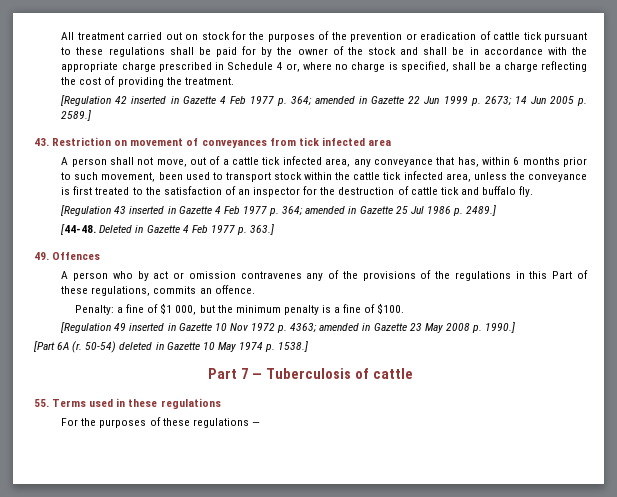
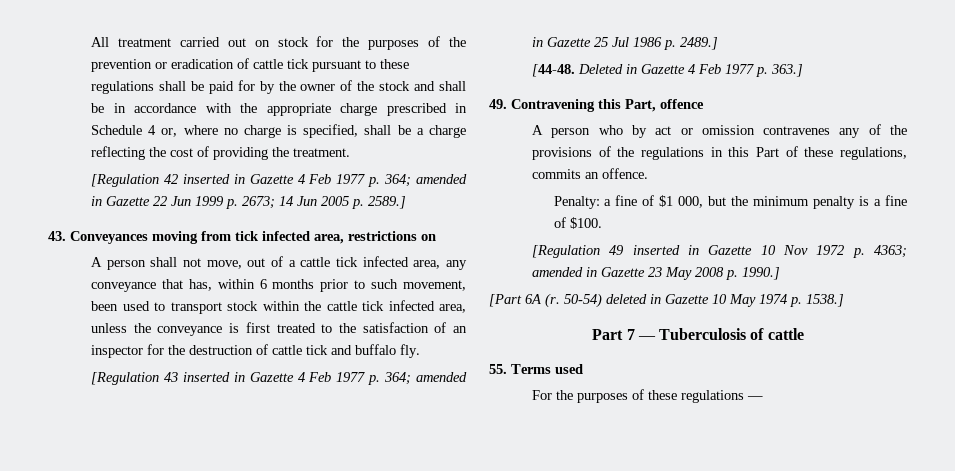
[52,137,391,148] Restriction on movement of conveyances from tick infected area -> [70,231,436,244] Conveyances moving from tick infected area, restrictions on
[52,252,101,260] Offences -> [511,99,704,112] Contravening this Part, offence
[116,398,221,409] in these regulations -> (583, 369) none

